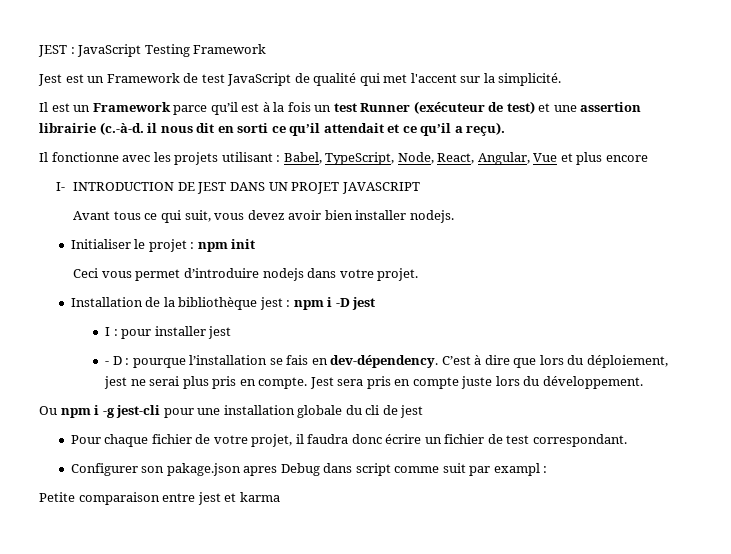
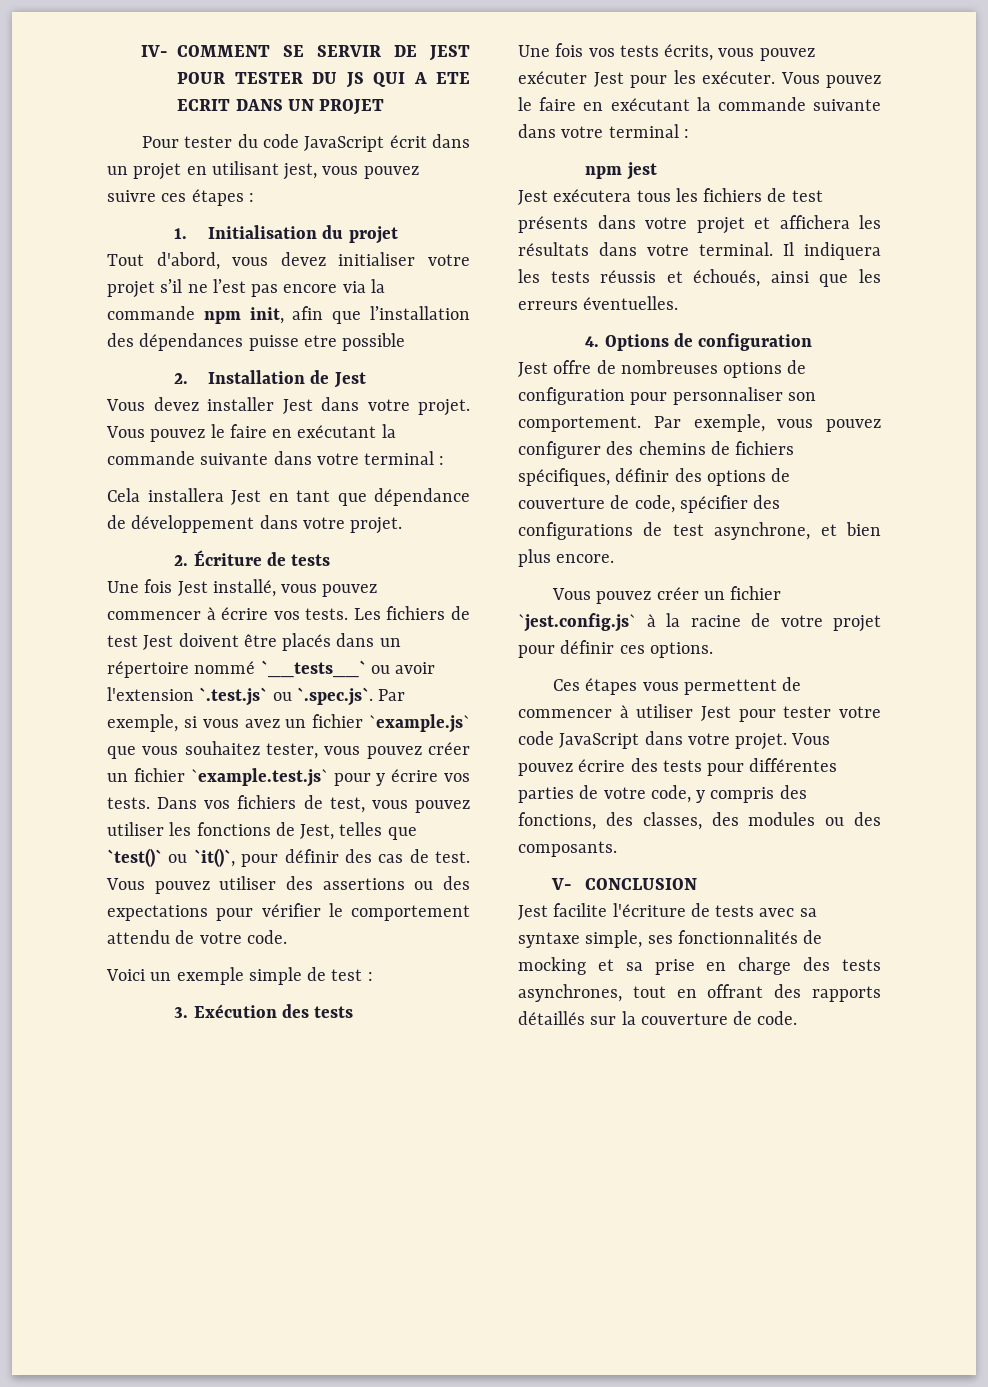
[38,44,267,57] [38,73,562,86] [39,101,642,115] [39,122,506,136] [39,152,648,165] [56,182,420,194] [73,210,454,223] [70,239,256,252] [73,268,419,281] [70,297,376,310] [104,326,232,339] [104,355,668,368] [103,376,643,389] [39,405,424,418] [70,434,627,447] [70,463,548,476] [39,492,280,505] JEST : JavaScript Testing Framework // Jest est un Framework de test JavaScript de qualité qui met l'accent sur la simplicité. // Il est un Framework parce qu’il est à la fois un test Runner (exécuteur de test) et une assertion librairie (c.-à-d. il nous dit en sorti ce qu’il attendait et ce qu’il a reçu). // Il fonctionne avec les projets utilisant : Babel, TypeScript, Node, React, Angular, Vue et plus encore // I- INTRODUCTION DE JEST DANS UN PROJET JAVASCRIPT // Avant tous ce qui suit, vous devez avoir bien installer nodejs. // Initialiser le projet : npm init // Ceci vous permet d’introduire nodejs dans votre projet. // Installation de la bibliothèque jest : npm i -D jest // I : pour installer jest // - D : pourque l’installation se fais en dev-dépendency. C’est à dire que lors du déploiement, jest ne serai plus pris en compte. Jest sera pris en compte juste lors du développement. // Ou npm i -g jest-cli pour une installation globale du cli de jest // Pour chaque fichier de votre projet, il faudra donc écrire un fichier de test correspondant. // Configurer son pakage.json apres Debug dans script comme suit par exampl : // Petite comparaison entre jest et karma -> [140,45,470,61] [177,72,470,88] [177,99,385,115] [141,134,470,152] [107,161,419,180] [107,189,254,206] [174,225,398,244] [107,252,470,270] [107,279,385,298] [107,306,471,324] [107,333,406,351] [174,370,366,388] [106,397,470,416] [106,424,396,442] [107,451,445,465] [107,488,470,506] [107,515,403,534] [174,550,331,566] [107,579,378,597] [107,606,470,620] [107,633,401,651] [107,660,436,678] [107,687,406,706] [107,714,470,733] [107,741,470,759] [107,768,470,787] [107,795,470,813] [107,822,417,840] [107,848,470,867] [106,876,470,894] [107,903,470,921] [107,930,287,944] [106,967,373,985] [174,1004,354,1018] [518,43,815,61] [518,70,881,88] [518,97,881,111] [518,124,689,138] [585,162,657,180] [518,188,823,205] [518,215,881,234] [518,242,881,260] [518,269,881,287] [518,296,679,310] [585,333,813,351] [518,360,807,378] [518,387,816,405] [518,414,881,432] [518,441,795,459] [518,468,791,486] [518,495,781,513] [518,522,881,540] [518,549,615,567] [551,586,782,604] [518,613,881,632] [518,640,713,658] [552,677,802,695] [518,704,881,722] [518,731,831,750] [518,758,838,776] [518,785,807,803] [518,812,881,830] [518,841,617,857] [550,878,698,890] [518,903,817,920] [518,930,823,948] [518,957,881,975] [518,984,881,1002] [518,1011,798,1025] IV- COMMENT SE SERVIR DE JEST POUR TESTER DU JS QUI A ETE ECRIT DANS UN PROJET // Pour tester du code JavaScript écrit dans un projet en utilisant jest, vous pouvez suivre ces étapes : // 1. Initialisation du projet // Tout d'abord, vous devez initialiser votre projet s’il ne l’est pas encore via la commande npm init, afin que l’installation des dépendances puisse etre possible // 2. Installation de Jest // Vous devez installer Jest dans votre projet. Vous pouvez le faire en exécutant la commande suivante dans votre terminal : // Cela installera Jest en tant que dépendance de développement dans votre projet. // 2. Écriture de tests // Une fois Jest installé, vous pouvez commencer à écrire vos tests. Les fichiers de test Jest doivent être placés dans un répertoire nommé `__tests__` ou avoir l'extension `.test.js` ou `.spec.js`. Par exemple, si vous avez un fichier `example.js` que vous souhaitez tester, vous pouvez créer un fichier `example.test.js` pour y écrire vos tests. Dans vos fichiers de test, vous pouvez utiliser les fonctions de Jest, telles que `test()` ou `it()`, pour définir des cas de test. Vous pouvez utiliser des assertions ou des expectations pour vérifier le comportement attendu de votre code. // Voici un exemple simple de test : // 3. Exécution des tests // Une fois vos tests écrits, vous pouvez exécuter Jest pour les exécuter. Vous pouvez le faire en exécutant la commande suivante dans votre terminal : // npm jest // Jest exécutera tous les fichiers de test présents dans votre projet et affichera les résultats dans votre terminal. Il indiquera les tests réussis et échoués, ainsi que les erreurs éventuelles. // 4. Options de configuration // Jest offre de nombreuses options de configuration pour personnaliser son comportement. Par exemple, vous pouvez configurer des chemins de fichiers spécifiques, définir des options de couverture de code, spécifier des configurations de test asynchrone, et bien plus encore. // Vous pouvez créer un fichier `jest.config.js` à la racine de votre projet pour définir ces options. // Ces étapes vous permettent de commencer à utiliser Jest pour tester votre code JavaScript dans votre projet. Vous pouvez écrire des tests pour différentes parties de votre code, y compris des fonctions, des classes, des modules ou des composants. // V- CONCLUSION // Jest facilite l'écriture de tests avec sa syntaxe simple, ses fonctionnalités de mocking et sa prise en charge des tests asynchrones, tout en offrant des rapports détaillés sur la couverture de code.

